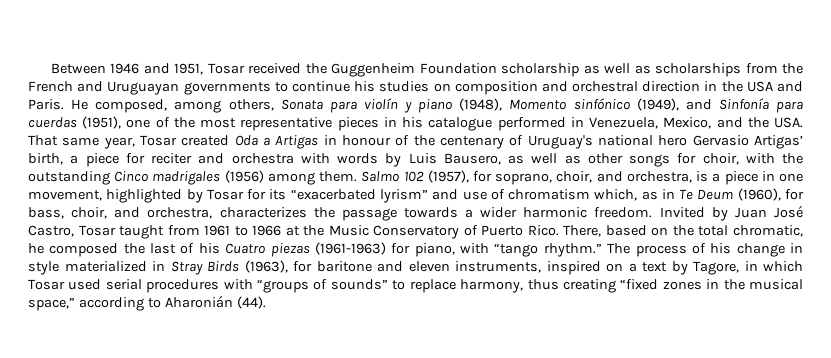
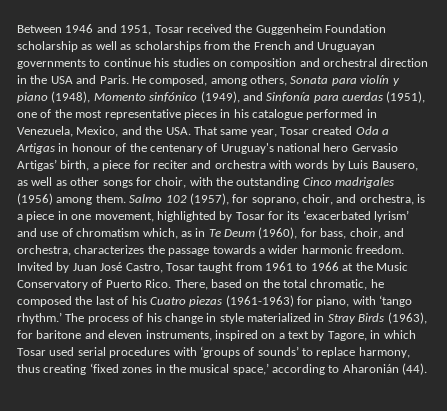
[290,189,428,203] “exacerbated lyrism” -> [302,210,410,222] ‘exacerbated lyrism’
[494,243,602,257] “tango rhythm.” -> [379,295,413,307] [17,312,62,324] ‘tango rhythm.’
[257,279,388,293] “groups of sounds” -> [199,346,299,358] ‘groups of sounds’
[620,279,659,290] “fixed -> [89,363,119,373] ‘fixed
[28,297,75,311] space,” -> [232,363,269,375] space,’

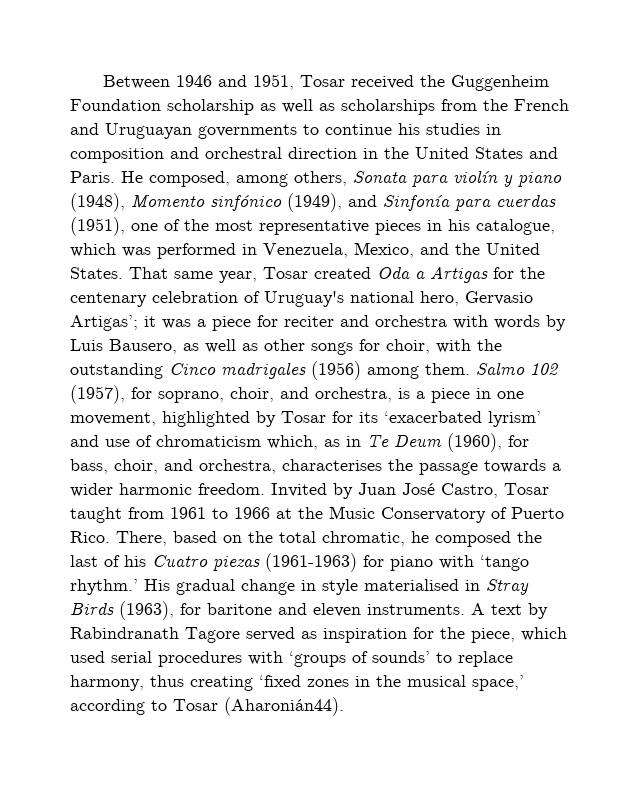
[212,61,227,67] on -> [486,124,501,135] in
[50,76,73,84] USA -> [415,147,523,159] United States
[252,109,303,120] catalogue -> [476,219,555,235] [70,243,151,257] catalogue, which was
[165,127,191,135] USA. -> [486,243,540,255] [70,267,123,279] United States.
[58,143,127,152] in honour of -> [493,267,514,279] for
(203, 149) none -> [152,291,238,303] celebration
[323,143,398,152] [17,159,90,171] hero Gervasio Artigas’ birth, -> [420,291,533,306] [70,315,191,331] hero, Gervasio Artigas’; it was
[76,228,140,237] chromatism -> [156,435,261,447] chromaticism
[74,245,145,254] characterizes -> [282,459,382,471] characterises
[316,296,350,307] piano, -> [390,556,433,571] piano
[65,313,162,324] The process of his -> [144,579,235,595] His gradual
[247,313,311,322] materialized -> [364,579,459,591] materialised
[145,330,416,341] [17,348,46,356] instruments, inspired on a text by Tagore, in which Tosar -> [367,603,548,619] [70,627,567,643] instruments. A text by Rabindranath Tagore served as inspiration for the piece, which
[342,363,428,375] Aharonián (44). -> [173,697,344,716] Tosar (Aharonián44).

